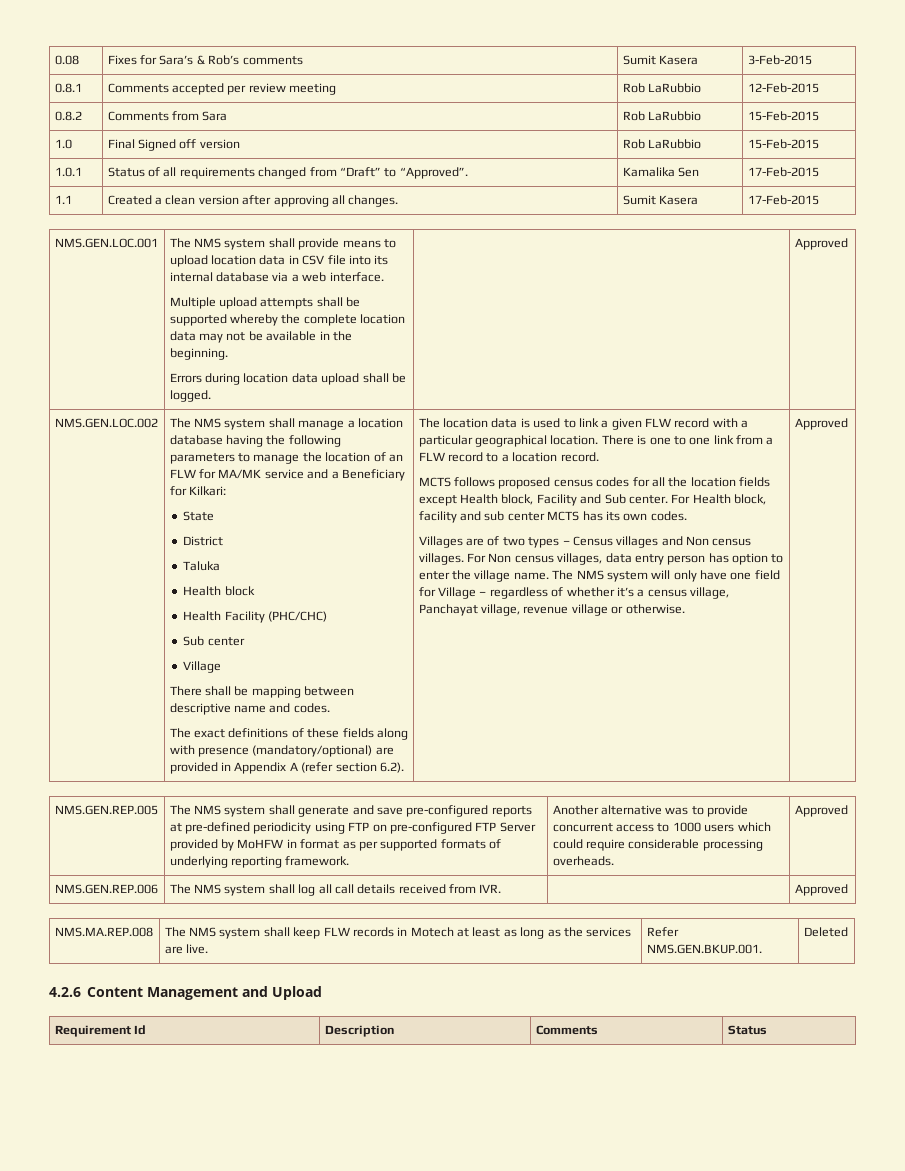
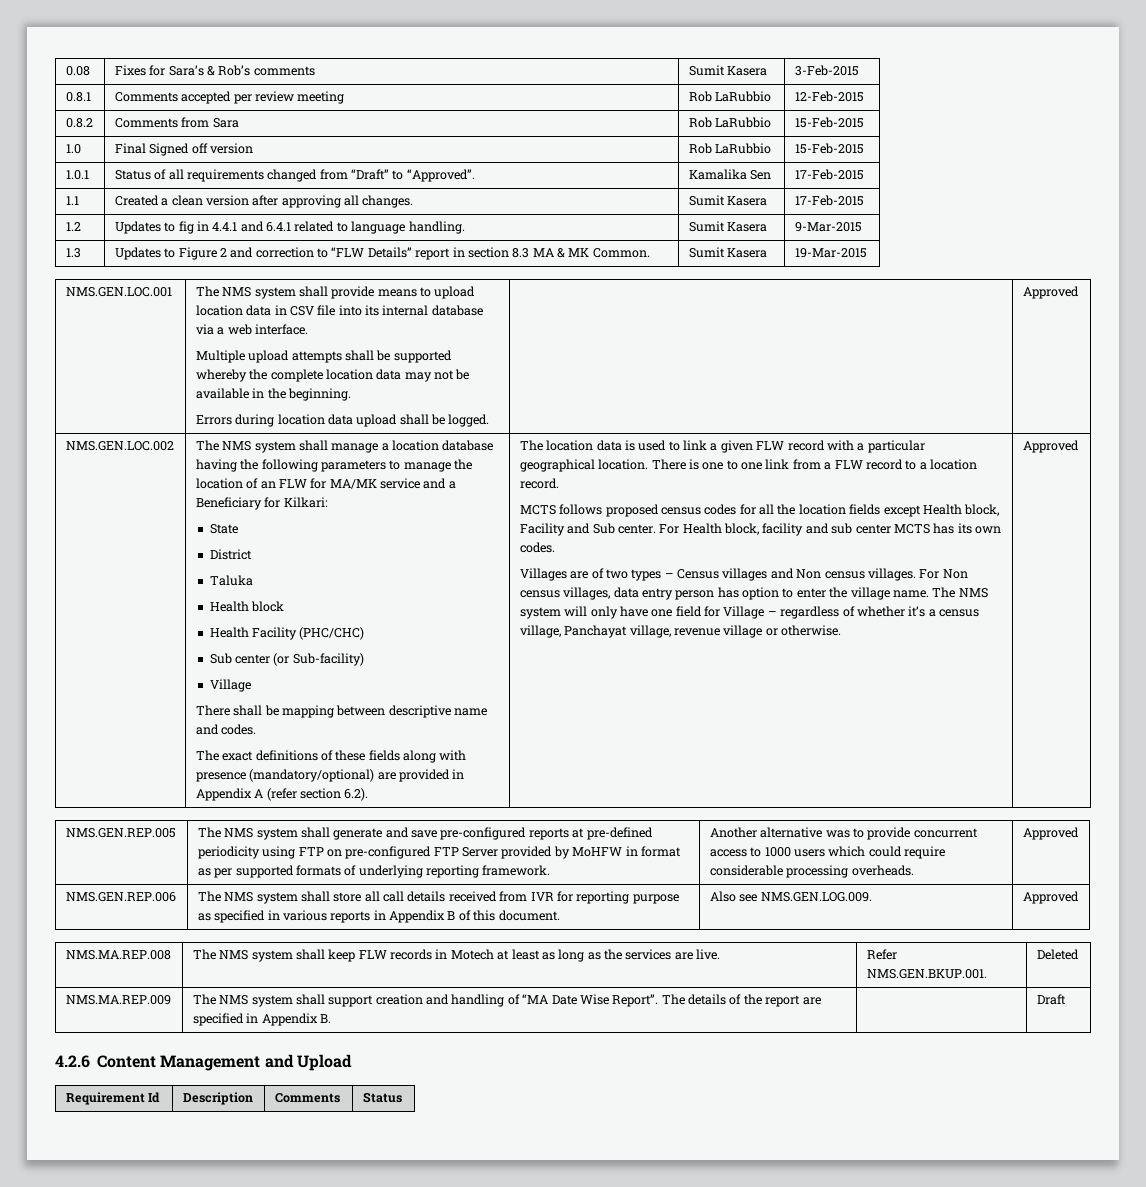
(819, 200) none -> [65,222,81,231] [114,221,465,234] [688,221,768,232] [794,222,862,232] [65,248,81,258] [114,247,650,260] [688,247,768,258] [794,248,867,258] // 1.2 | Updates to fig in 4.4.1 and 6.4.1 related to language handling. | Sumit Kasera | 9-Mar-2015 // 1.3 | Updates to Figure 2 and correction to “FLW Details” report in section 8.3 MA & MK Common. | Sumit Kasera | 19-Mar-2015
(245, 641) none -> [273,653,364,666] (or Sub-facility)
[298,884,316,896] log -> [333,892,362,902] store
[479,884,502,893] IVR. | -> [530,891,679,904] [197,910,560,923] [709,891,872,902] IVR for reporting purpose as specified in various reports in Appendix B of this document. | Also see NMS.GEN.LOG.009.
(848, 932) none -> [65,995,171,1005] [192,994,821,1007] [192,1013,331,1026] [1036,994,1066,1005] // NMS.MA.REP.009 | The NMS system shall support creation and handling of “MA Date Wise Report”. The details of the report are specified in Appendix B. | | Draft

